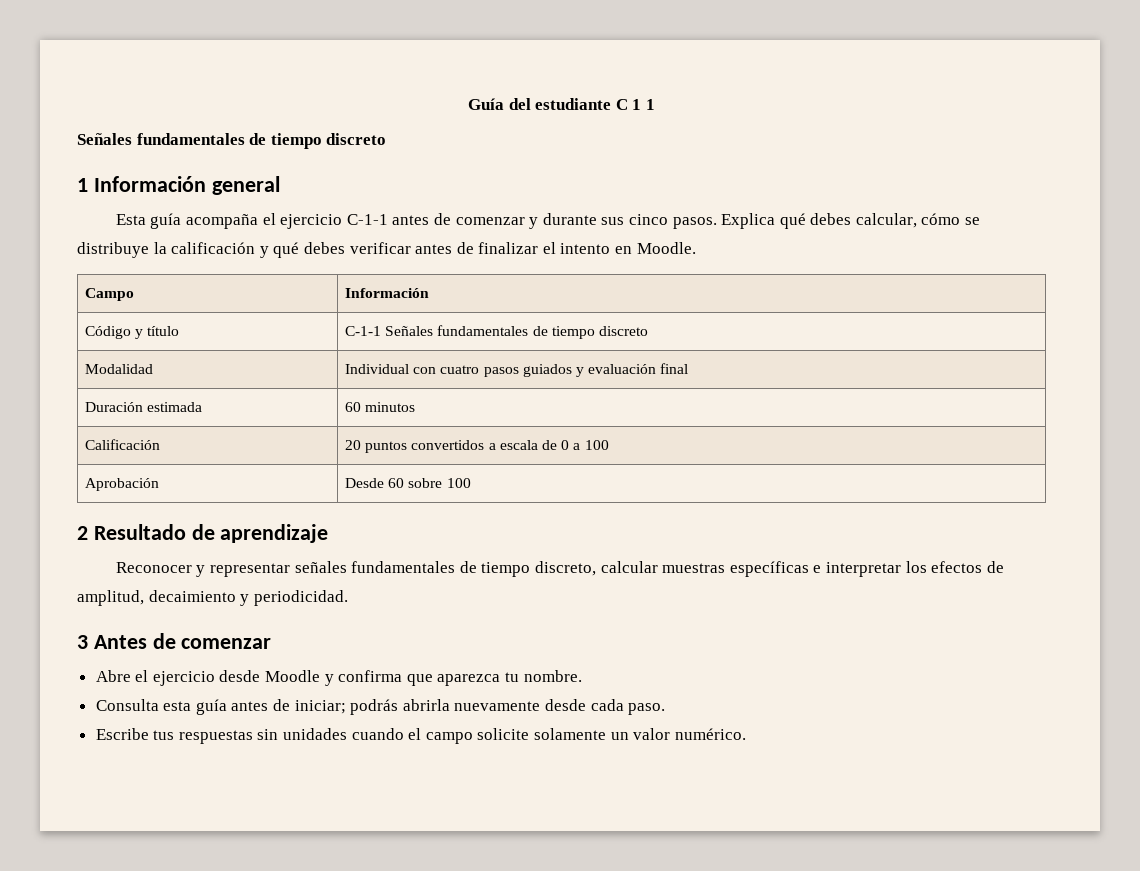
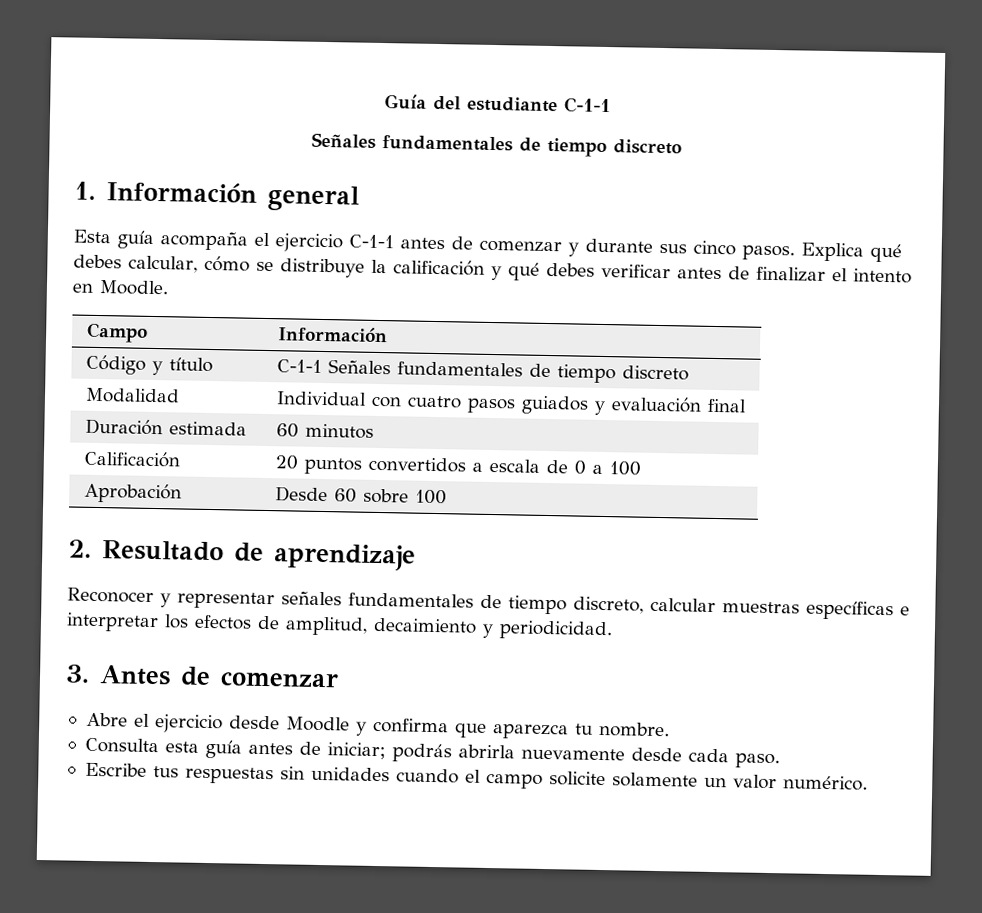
[615,99,655,110] [77,133,387,149] [77,178,88,192] C 1 1 // Señales fundamentales de tiempo discreto // 1 -> [564,97,611,114] [311,132,682,158] [74,181,96,200] C-1-1 // Señales fundamentales de tiempo discreto // 1.
[77,526,88,540] 2 -> [68,539,92,558] 2.
[77,635,88,649] 3 -> [65,664,90,683] 3.

